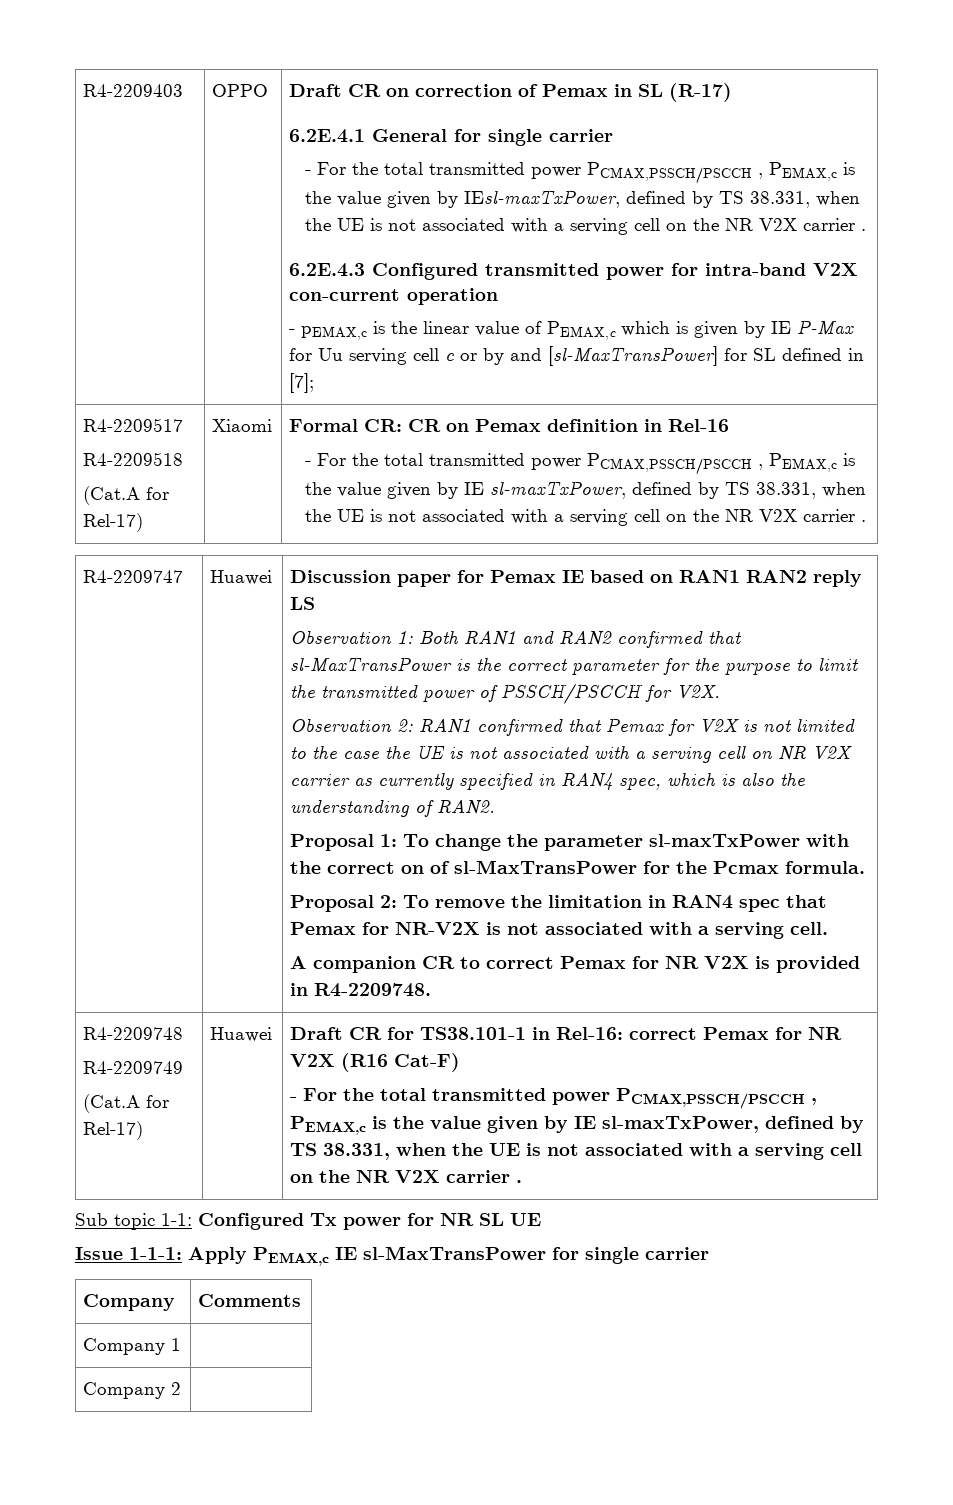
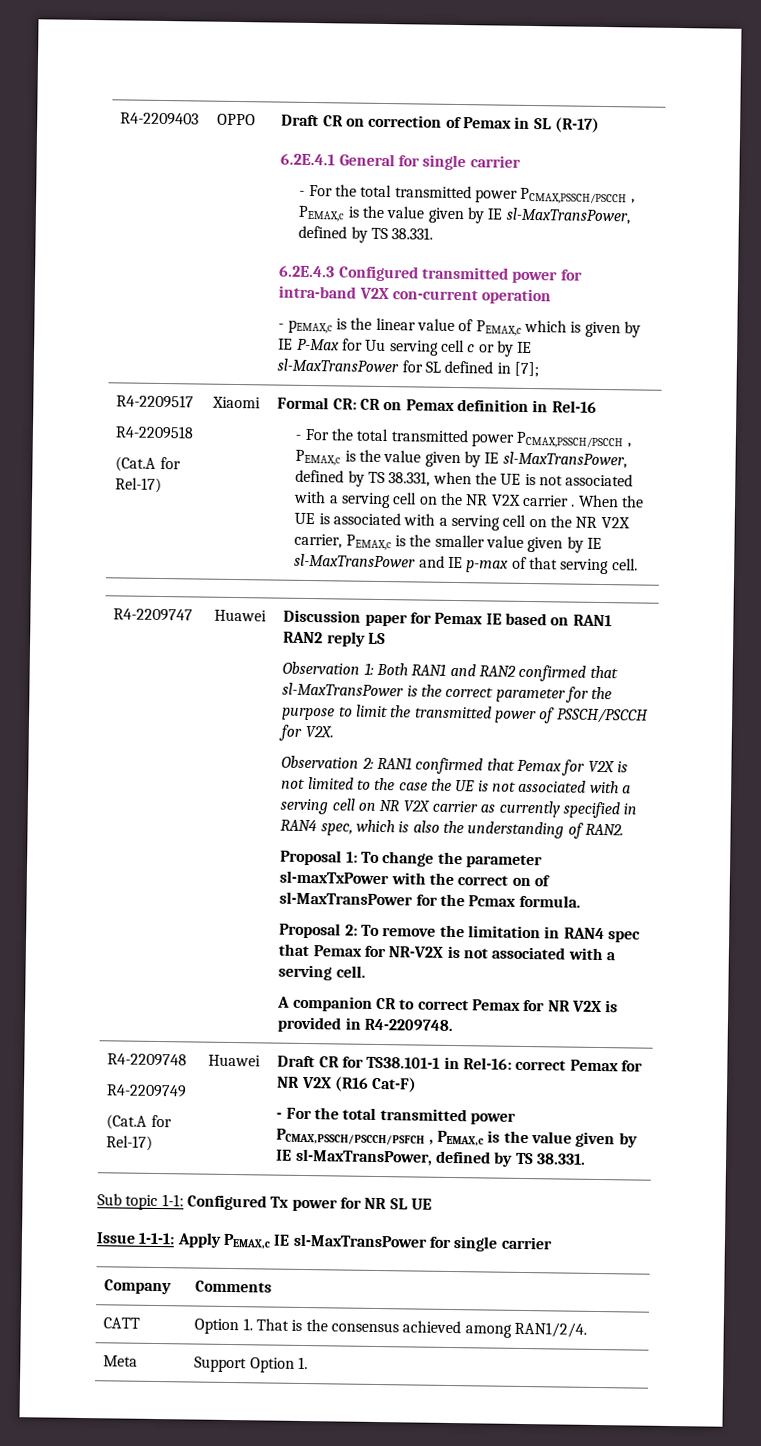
[463,190,860,208] [304,218,866,235] IEsl-maxTxPower, defined by TS 38.331, when the UE is not associated with a serving cell on the NR V2X carrier . -> [487,207,631,225] [298,225,434,243] IE sl-MaxTransPower, defined by TS 38.331.
[510,346,719,366] and [sl-MaxTransPower] -> [517,341,533,354] [277,358,400,373] IE sl-MaxTransPower
[489,481,626,499] sl-maxTxPower, -> [502,451,627,469] sl-MaxTransPower,
(866, 521) none -> [577,494,644,508] [294,512,630,531] [294,533,602,553] [294,553,638,575] When the UE is associated with a serving cell on the NR V2X carrier, PEMAX,c is the smaller value given by IE sl-MaxTransPower and IE p-max of that serving cell.
[616,1088,818,1109] [290,1116,865,1135] [290,1143,863,1160] [290,1170,523,1183] PCMAX,PSSCH/PSCCH , PEMAX,c is the value given by IE sl-maxTxPower, defined by TS 38.331, when the UE is not associated with a serving cell on the NR V2X carrier . -> [276,1128,638,1148] [276,1148,586,1167] PCMAX,PSSCH/PSCCH/PSFCH , PEMAX,c is the value given by IE sl-MaxTransPower, defined by TS 38.331.
[83,1338,182,1355] [83,1382,182,1399] Company 1 | // Company 2 | -> [103,1317,141,1329] [194,1318,587,1338] [103,1355,139,1367] [194,1356,308,1373] CATT | Option 1. That is the consensus achieved among RAN1/2/4. // Meta | Support Option 1.

